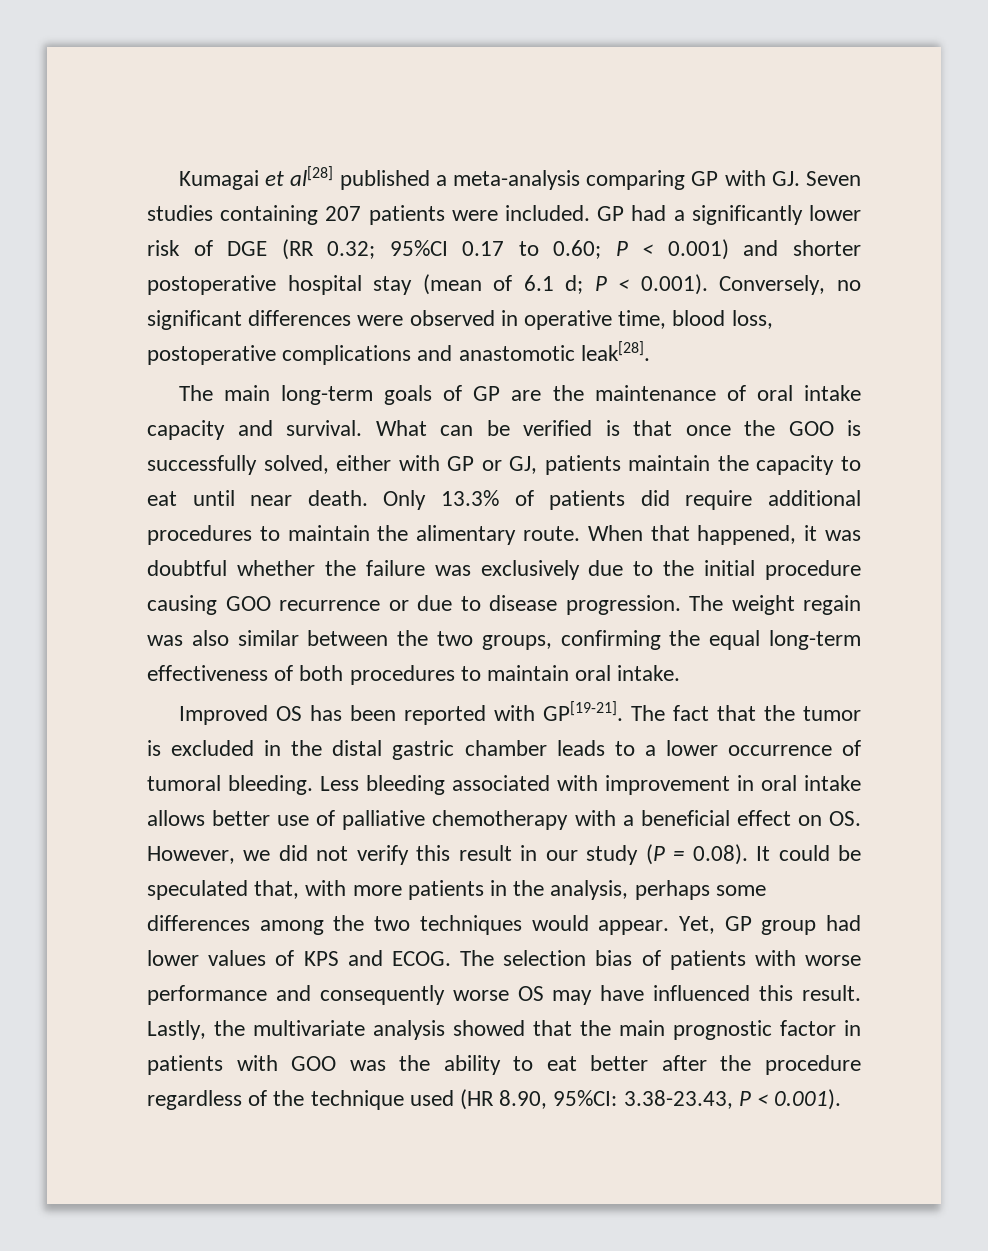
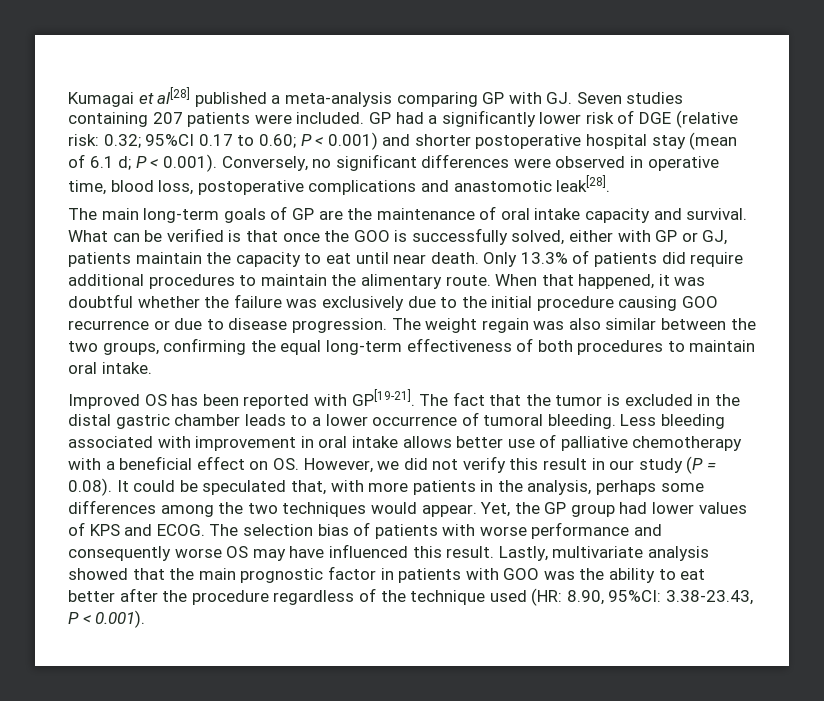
[281,239,314,260] (RR -> [675,110,738,128] [68,134,99,146] (relative risk:
(715, 925) none -> [514,502,540,514] the
[214,1020,245,1036] the -> (548, 553) none
[460,1089,495,1110] (HR -> [531,588,563,606] (HR:

